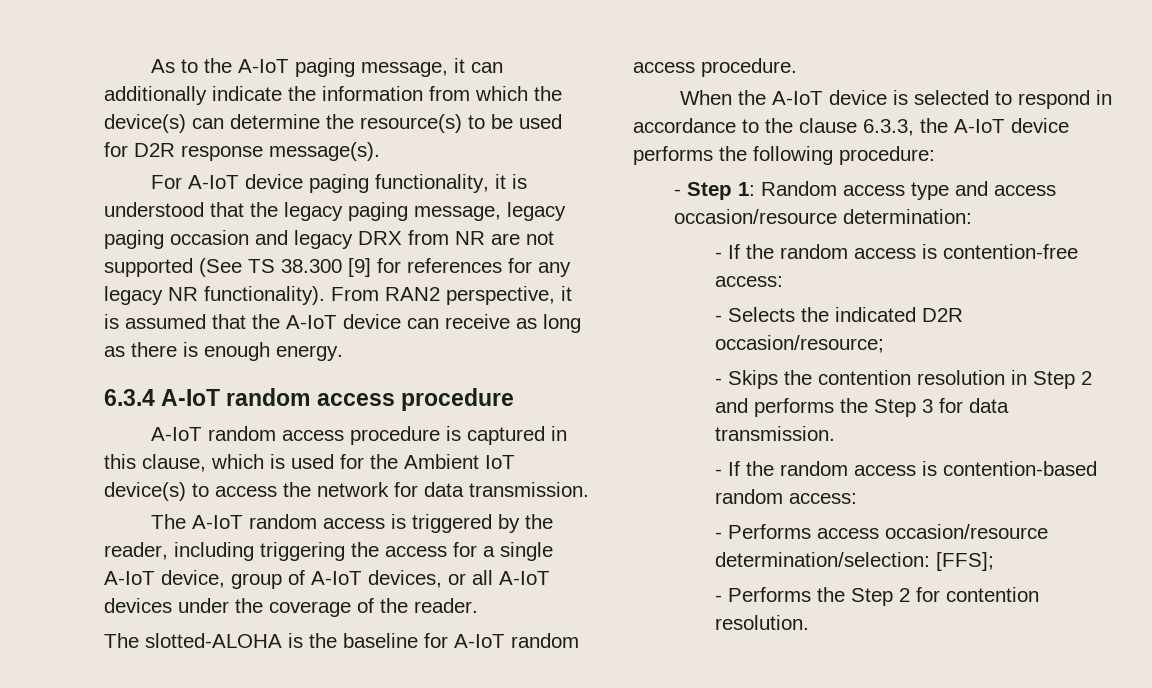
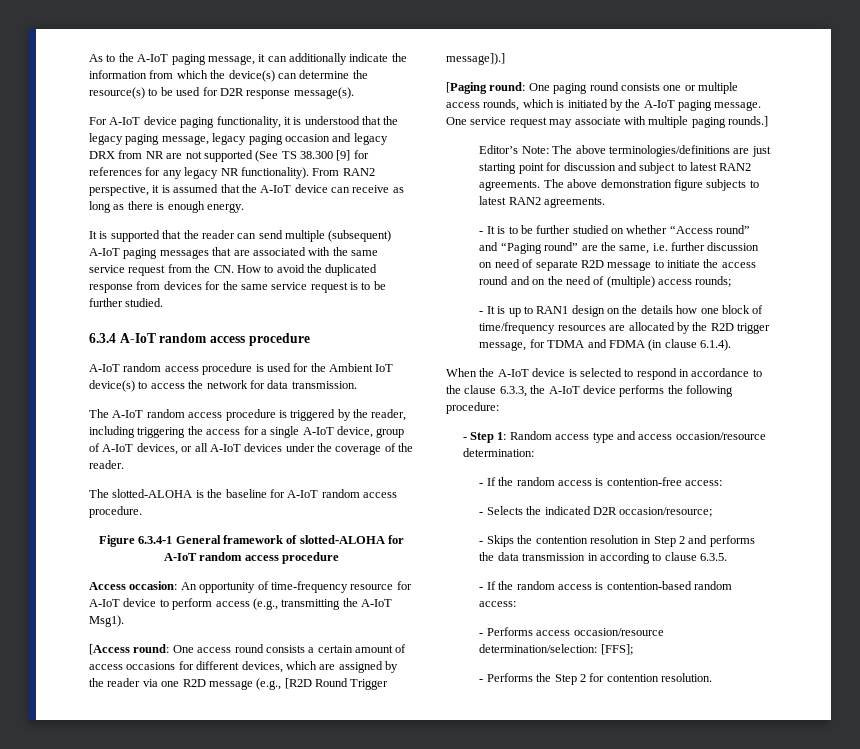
(343, 353) none -> [89,230,392,242] [89,247,378,259] [89,264,378,276] [89,281,386,293] [89,298,164,307] // It is supported that the reader can send multiple (subsequent) A-IoT paging messages that are associated with the same service request from the CN. How to avoid the duplicated response from devices for the same service request is to be further studied.
[467,426,568,445] [104,454,285,472] captured in this clause, which is -> (264, 368) none
(386, 523) none -> [225,409,276,421] procedure
(797, 67) none -> [98,535,405,547] [163,552,340,564] [89,581,412,593] [89,598,392,610] [89,615,124,627] [89,644,407,655] [89,661,398,673] [89,678,389,690] [446,53,505,65] [446,82,738,94] [446,99,762,111] [446,116,768,128] [479,145,771,157] [479,162,752,174] [479,179,759,191] [479,196,606,208] [479,225,751,234] [479,242,760,254] [479,259,756,271] [479,276,732,288] [479,305,764,317] [479,322,771,334] [479,339,732,351] // Figure 6.3.4-1 General framework of slotted-ALOHA for A-IoT random access procedure // Access occasion: An opportunity of time-frequency resource for A-IoT device to perform access (e.g., transmitting the A-IoT Msg1). // [Access round: One access round consists a certain amount of access occasions for different devices, which are assigned by the reader via one R2D message (e.g., [R2D Round Trigger message]).] // [Paging round: One paging round consists one or multiple access rounds, which is initiated by the A-IoT paging message. One service request may associate with multiple paging rounds.] // Editor’s Note: The above terminologies/definitions are just starting point for discussion and subject to latest RAN2 agreements. The above demonstration figure subjects to latest RAN2 agreements. // - It is to be further studied on whether “Access round” and “Paging round” are the same, i.e. further discussion on need of separate R2D message to initiate the access round and on the need of (multiple) access rounds; // - It is up to RAN1 design on the details how one block of time/frequency resources are allocated by the R2D trigger message, for TDMA and FDMA (in clause 6.1.4).
[873,398,1009,417] [714,426,835,441] Step 3 for data transmission. -> [497,552,728,564] data transmission in according to clause 6.3.5.

